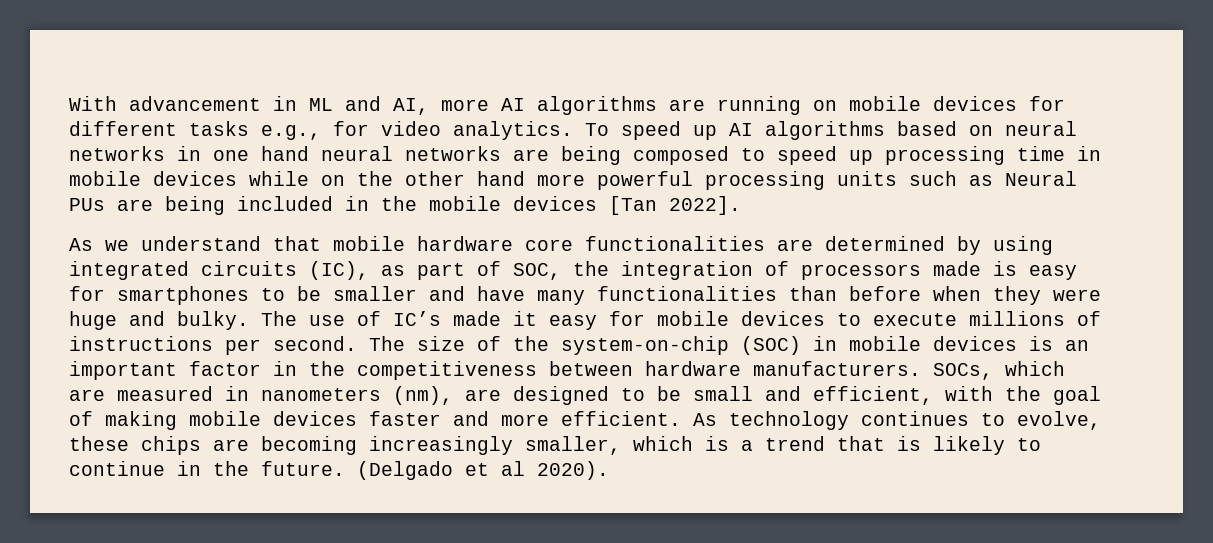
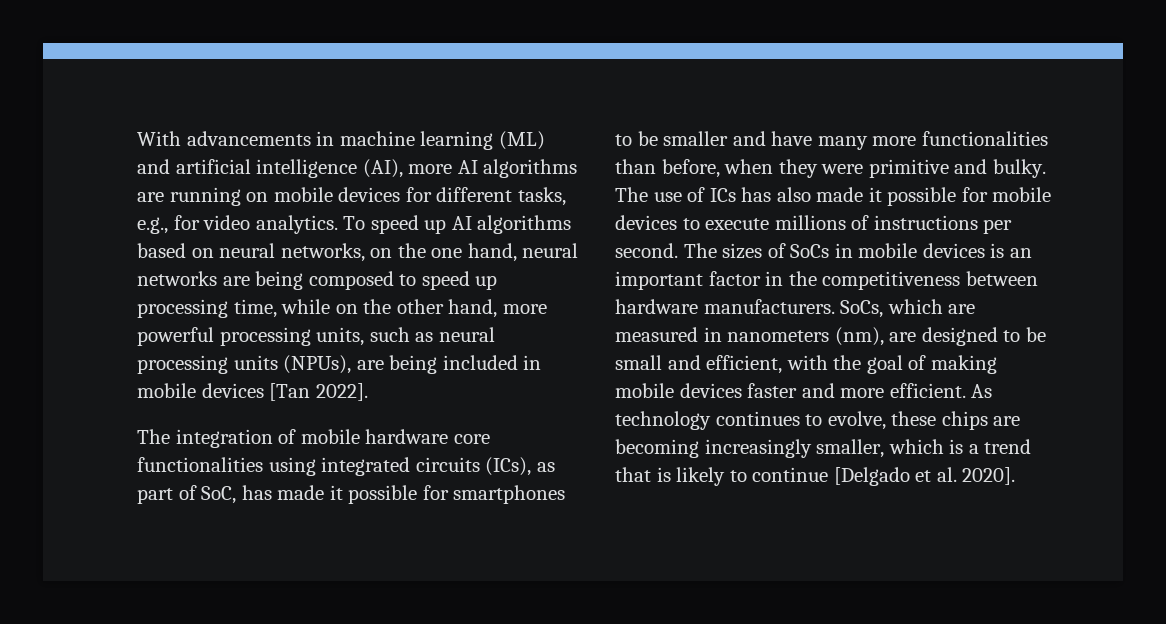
[129,96,429,115] advancement in ML and AI, -> [186,131,545,150] [137,159,403,178] advancements in machine learning (ML) and artificial intelligence (AI),
[189,121,249,136] tasks -> [517,187,566,206] tasks,
[69,146,309,161] networks in one hand -> [280,243,517,262] networks, on the one hand,
[1017,146,1101,161] [69,171,237,186] time in mobile devices -> [233,299,277,318] time,
[477,171,525,186] hand -> [448,299,498,318] hand,
[837,171,897,186] units -> [316,327,365,346] units,
[1005,171,1077,186] [69,198,105,211] Neural PUs -> [438,327,495,342] [137,355,352,374] neural processing units (NPUs),
[381,196,417,211] the -> (542, 362) none
[69,236,321,251] As we understand that -> [137,429,297,448] The integration of
[777,236,981,255] are determined by -> (263, 464) none
[309,261,369,280] (IC), -> [485,457,532,476] (ICs),
[513,261,1077,280] SOC, the integration of processors made is easy -> [201,485,418,504] SoC, has made it possible
(585, 297) none -> [872,136,917,146] more
[849,286,921,301] before -> [661,159,720,178] before,
[69,311,117,330] huge -> [868,159,949,178] primitive
[393,311,597,330] IC’s made it easy -> [709,187,957,206] ICs has also made it possible
[417,336,801,355] size of the system-on-chip (SOC) -> [722,243,830,259] sizes of SoCs
[933,363,993,380] SOCs, -> [840,300,884,318] SoCs,
[177,461,609,480] in the future. (Delgado et al 2020). -> [833,467,1016,486] [Delgado et al. 2020].

